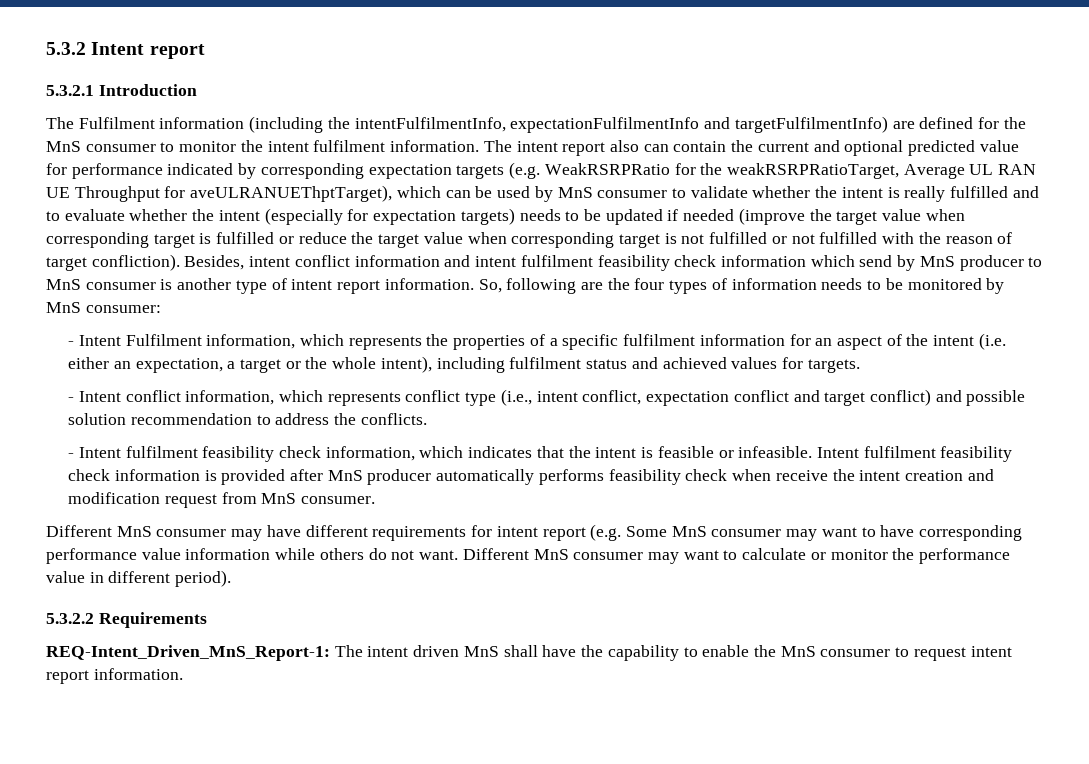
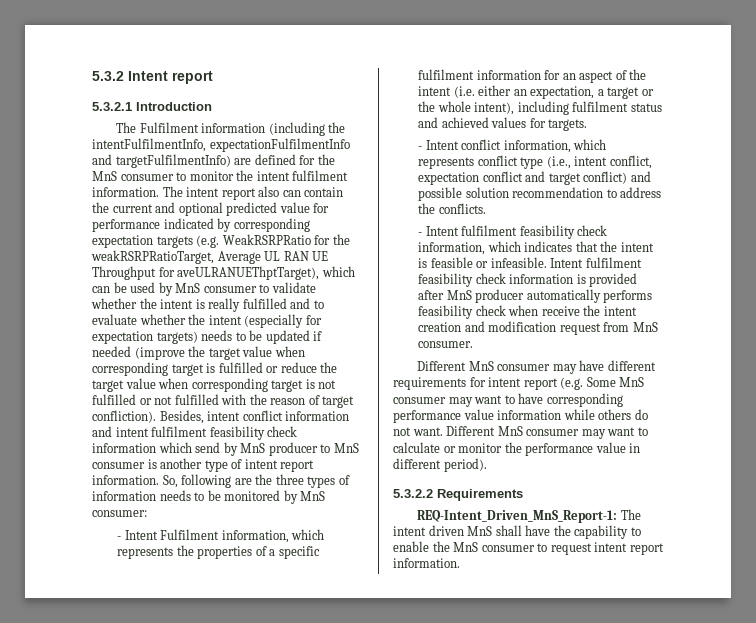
[634,278,665,290] four -> [275,474,304,485] three

